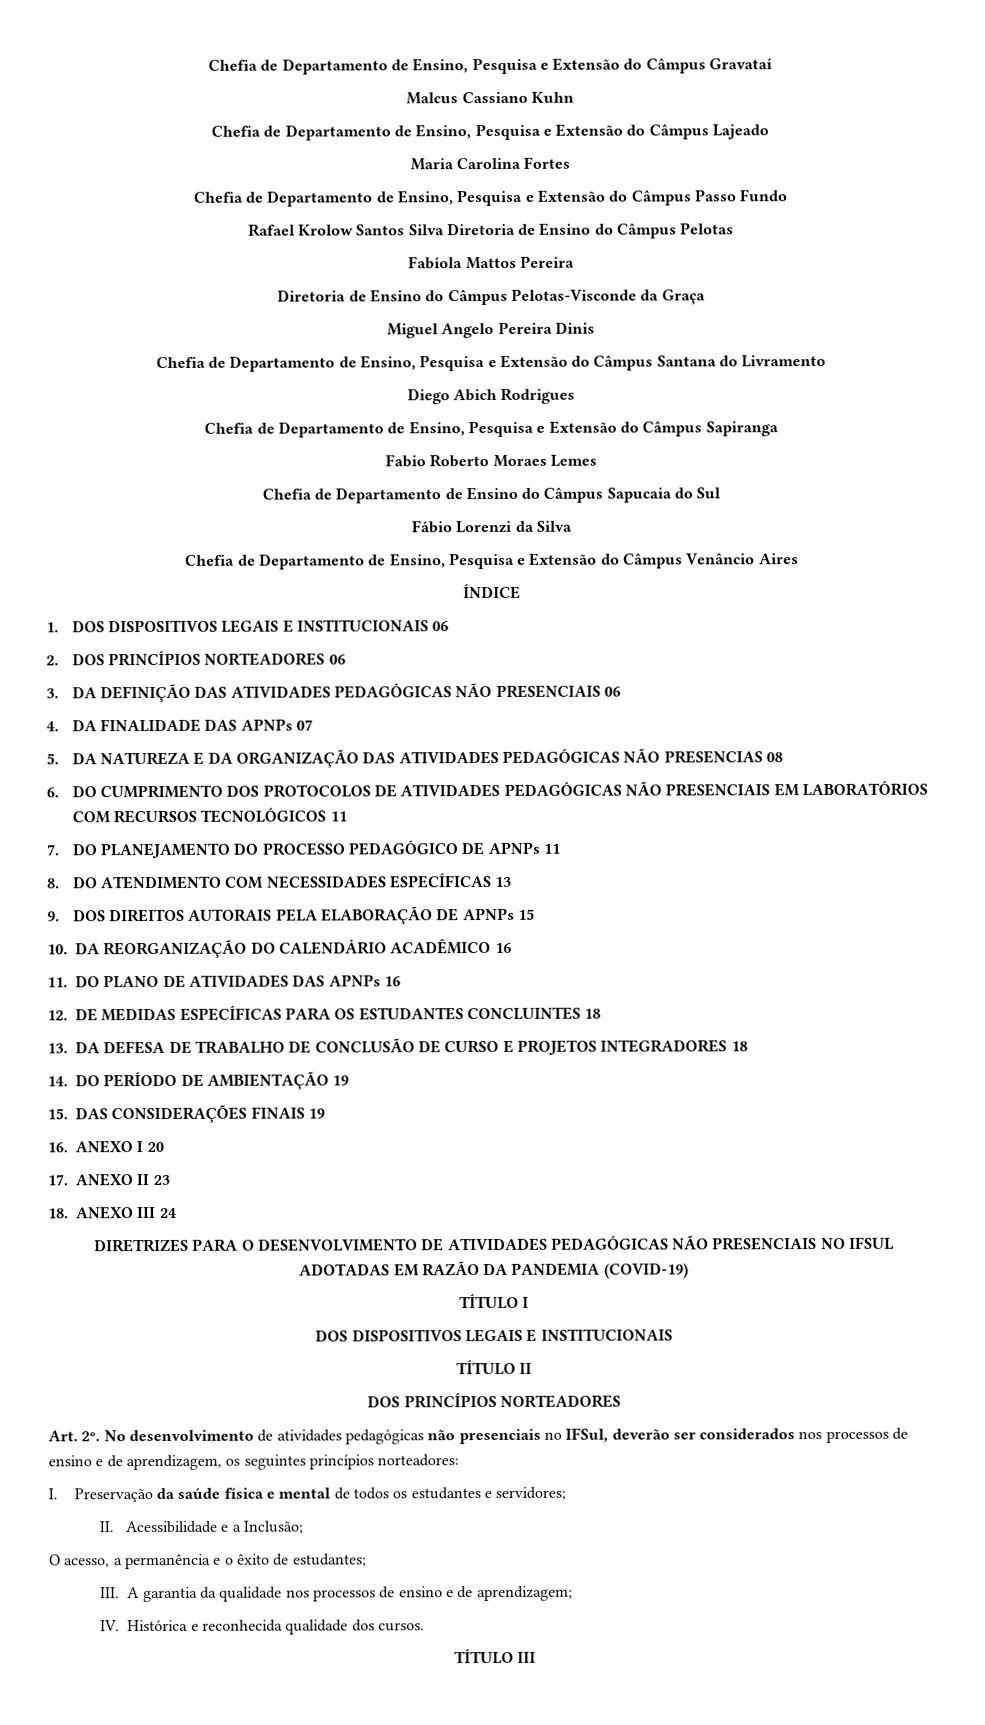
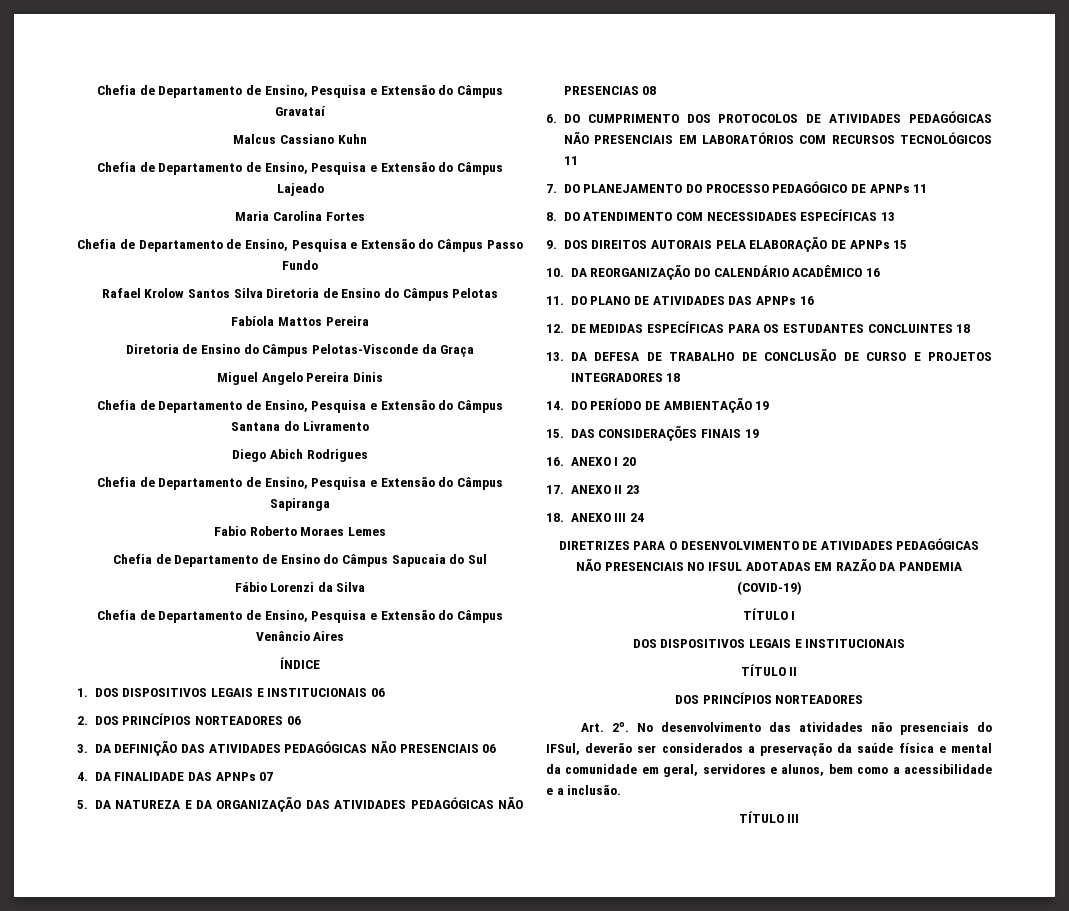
[257,1429,424,1445] de atividades pedagógicas -> [769,722,864,732] das atividades
[543,1431,562,1440] no -> [977,722,992,732] do
[798,1427,909,1444] [48,1454,460,1471] [48,1488,153,1503] nos processos de ensino e de aprendizagem, os seguintes princípios norteadores: // I. Preservação -> [747,742,832,756] a preservação
[333,1486,567,1500] [99,1520,303,1534] [49,1553,367,1570] [100,1585,573,1603] [100,1619,425,1635] de todos os estudantes e servidores; // II. Acessibilidade e a Inclusão; // O acesso, a permanência e o êxito de estudantes; // III. A garantia da qualidade nos processos de ensino e de aprendizagem; // IV. Histórica e reconhecida qualidade dos cursos. -> [546,764,992,777] [546,784,622,795] da comunidade em geral, servidores e alunos, bem como a acessibilidade e a inclusão.

